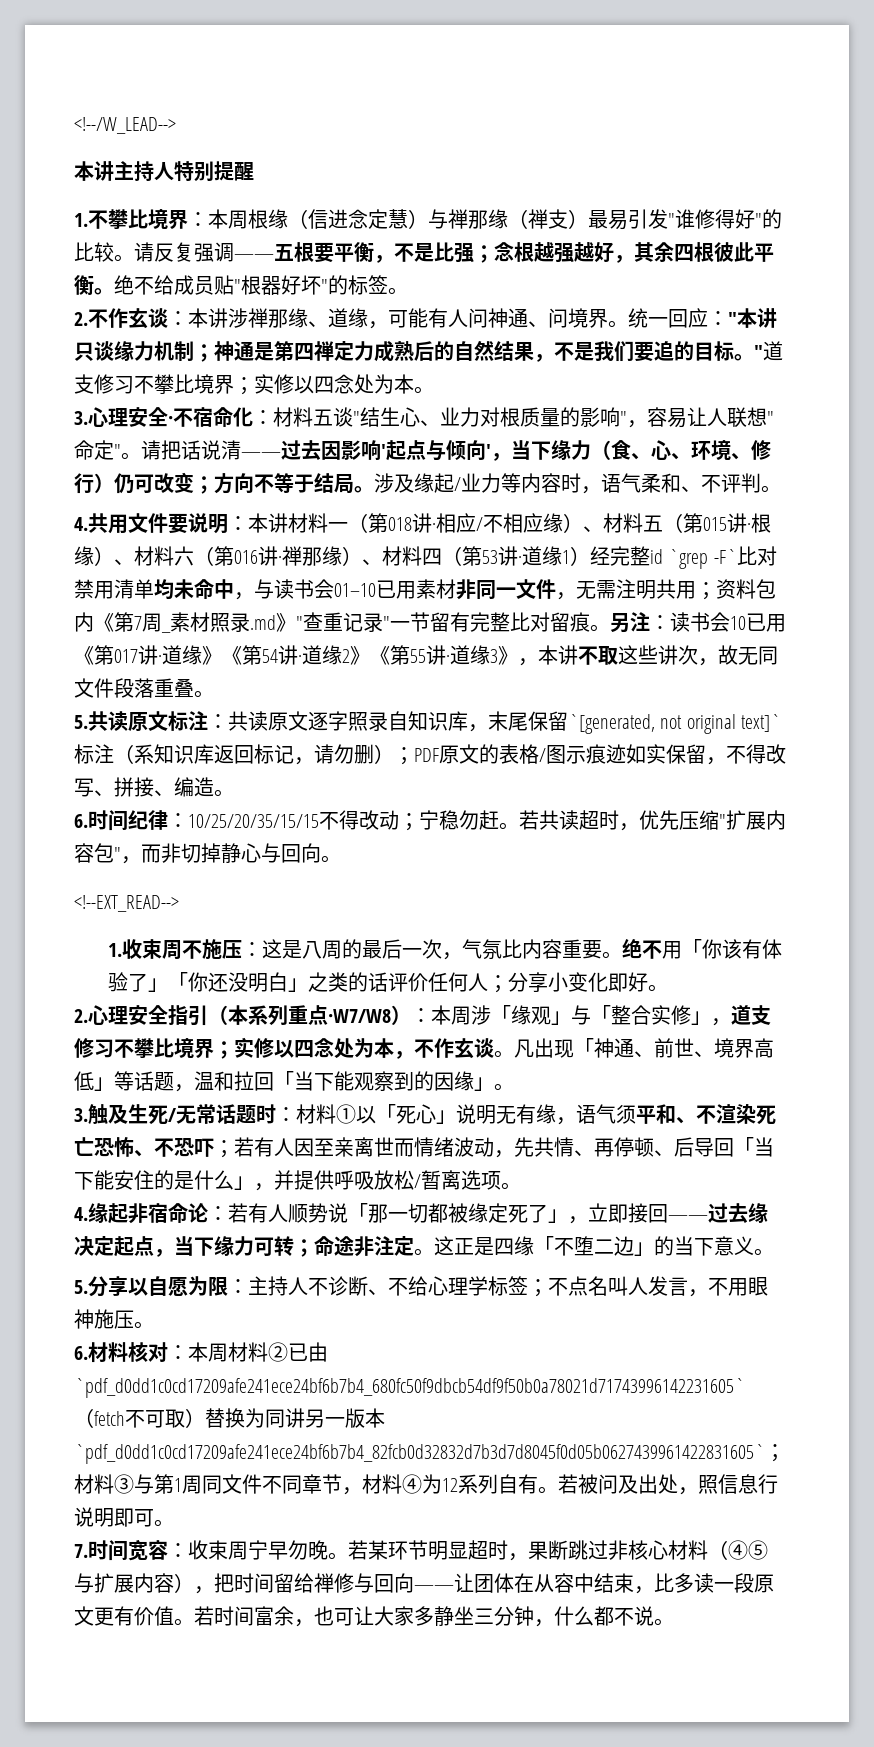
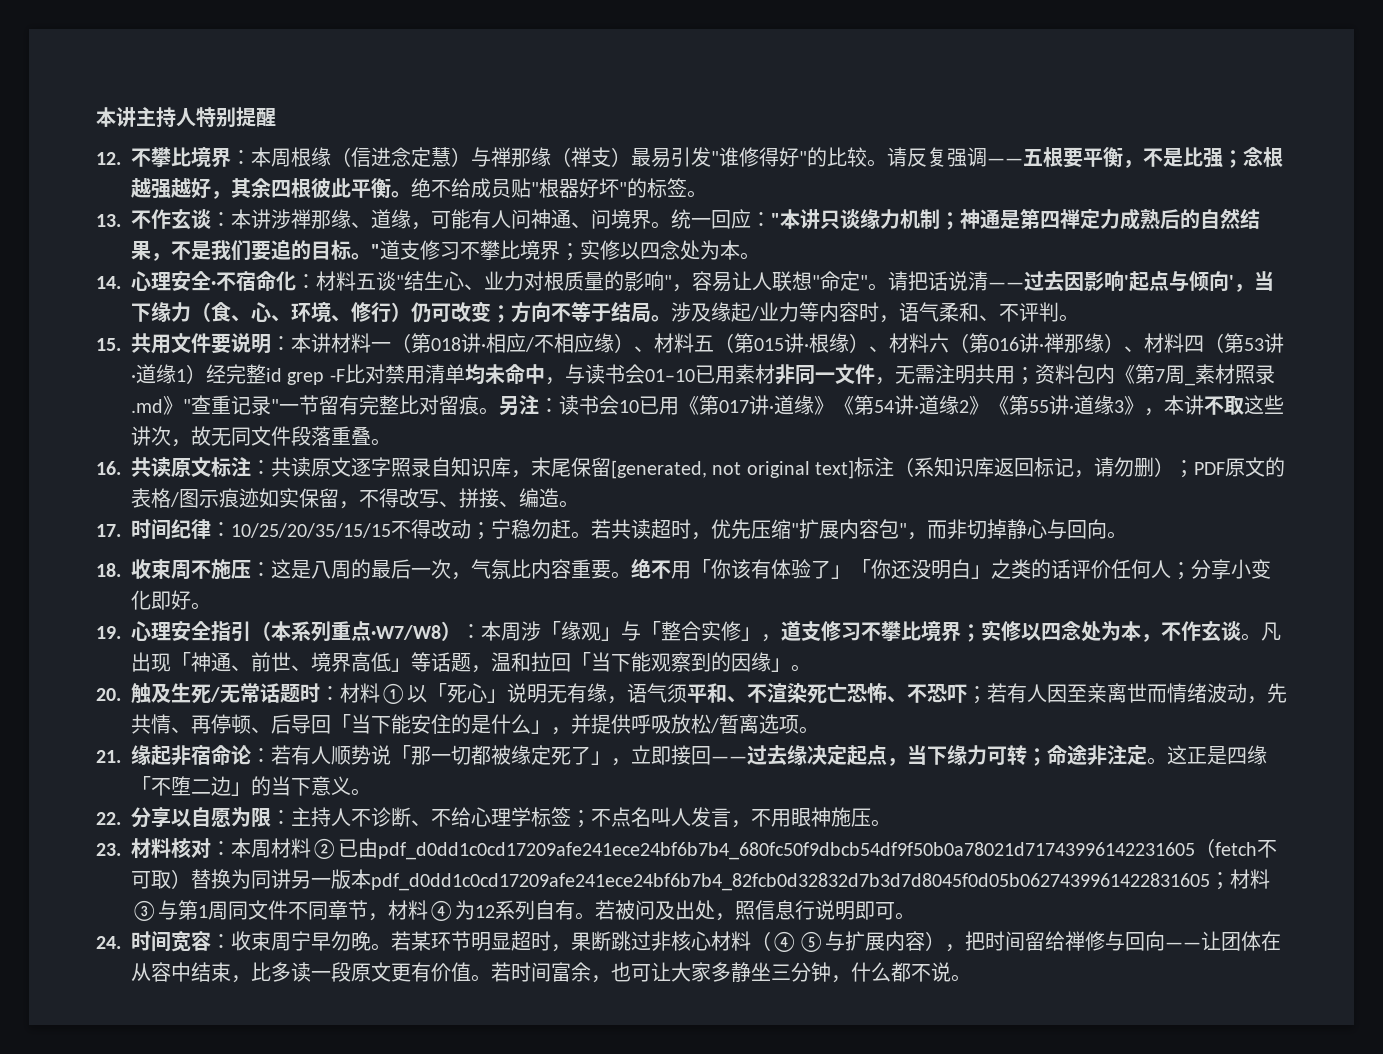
[74,117,176,134] <!--/W_LEAD--> // -> (96, 117) none
[74,213,88,227] 1. -> [96,152,121,165] 12.
[74,312,88,326] 2. -> [96,214,121,227] 13.
[74,411,88,425] 3. -> [96,276,121,289] 14.
[74,517,88,531] 4. -> [96,338,121,351] 15.
[668,549,737,569] `grep -F` -> [287,369,345,385] grep -F
[74,715,88,729] 5. -> [96,461,121,475] 16.
[568,714,655,734] `[generated, -> [611,460,707,479] [generated,
[741,714,782,732] text]` -> [815,460,855,479] text]
[74,814,88,828] 6. -> [96,524,121,537] 17.
[74,895,179,912] [108,943,123,957] <!--EXT_READ--> // 1. -> [96,563,121,577] 18.
[74,1009,88,1023] 2. -> [96,626,121,639] 19.
[74,1108,88,1122] 3. -> [96,688,121,701] 20.
[74,1207,88,1221] 4. -> [96,750,121,763] 21.
[74,1280,88,1294] 5. -> [96,812,121,825] 22.
[74,1346,88,1360] 6. -> [96,843,121,856] 23.
[74,1378,745,1398] `pdf_d0dd1c0cd17209afe241ece24bf6b7b4_680fc50f9dbcb54df9f50b0a78021d71743996142231605` -> [378,842,1195,860] pdf_d0dd1c0cd17209afe241ece24bf6b7b4_680fc50f9dbcb54df9f50b0a78021d71743996142231605
[74,1444,765,1464] `pdf_d0dd1c0cd17209afe241ece24bf6b7b4_82fcb0d32832d7b3d7d8045f0d05b0627439961422831605` -> [371,873,1210,891] pdf_d0dd1c0cd17209afe241ece24bf6b7b4_82fcb0d32832d7b3d7d8045f0d05b0627439961422831605
[74,1544,88,1558] 7. -> [96,936,121,949] 24.

